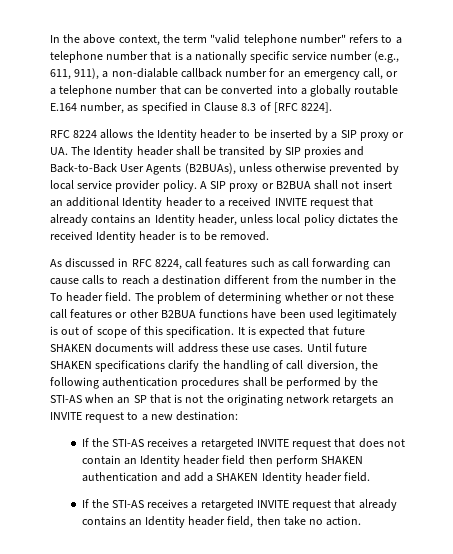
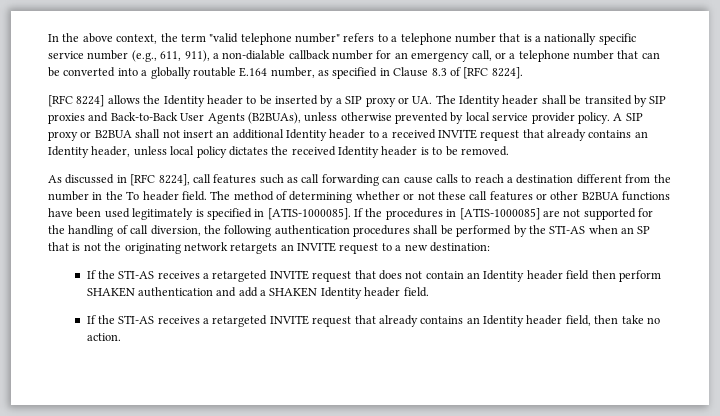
[50,130,98,138] RFC 8224 -> [48,95,105,107] [RFC 8224]
[131,259,182,270] RFC 8224, -> [130,174,190,186] [RFC 8224],
[156,292,201,304] problem -> [233,191,274,201] method
[61,326,365,338] [50,343,367,353] [50,360,200,372] out of scope of this specification. It is expected that future SHAKEN documents will address these use cases. Until future SHAKEN specifications clarify -> [206,208,653,220] specified in [ATIS-1000085]. If the procedures in [ATIS-1000085] are not supported for

